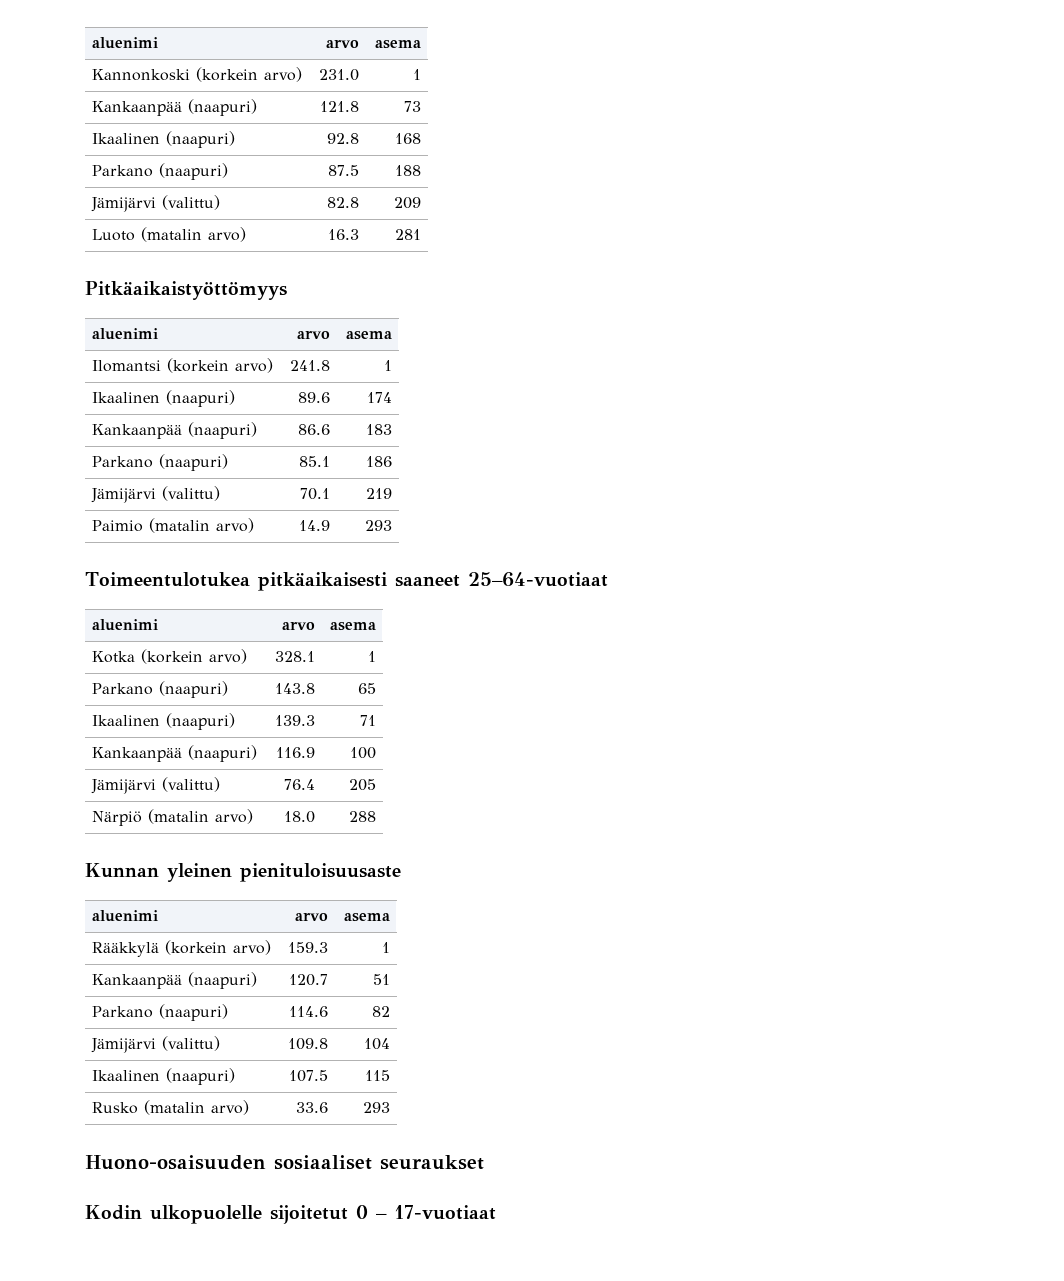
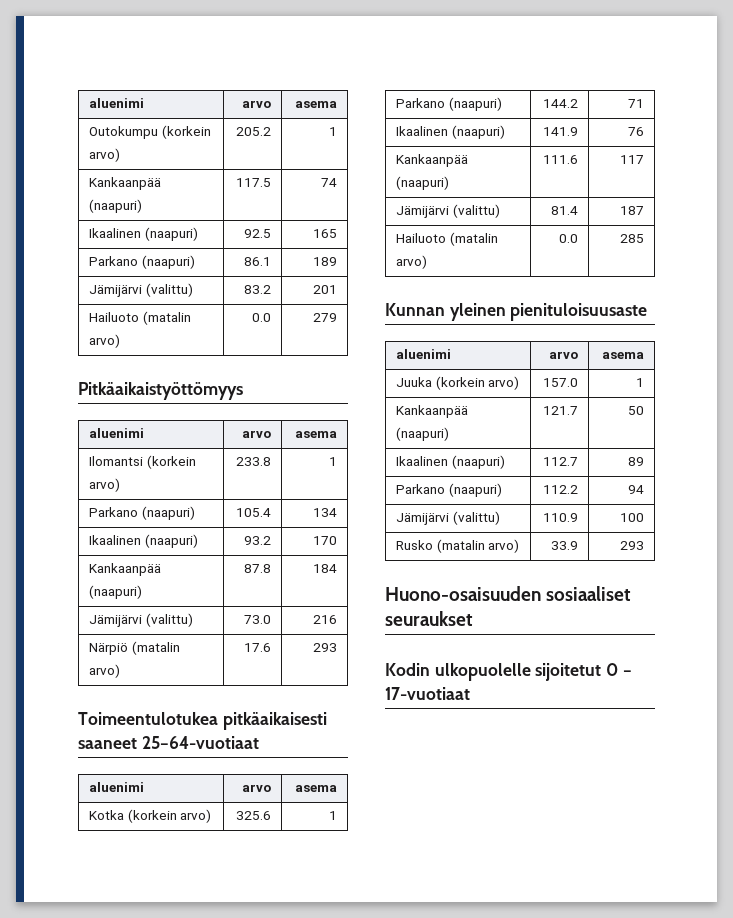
[92,37,159,49] [325,39,359,48] [374,40,421,49] [92,67,303,82] [318,69,359,81] [412,69,421,80] [92,99,258,116] [319,101,359,112] [403,101,421,112] [92,131,236,148] [326,133,359,144] [394,133,421,144] [92,163,229,180] [327,165,359,176] [394,165,421,176] [91,195,221,212] [326,197,359,208] [393,197,421,209] [92,227,247,242] [327,229,359,240] [394,229,421,240] aluenimi | arvo | asema // Kannonkoski (korkein arvo) | 231.0 | 1 // Kankaanpää (naapuri) | 121.8 | 73 // Ikaalinen (naapuri) | 92.8 | 168 // Parkano (naapuri) | 87.5 | 188 // Jämijärvi (valittu) | 82.8 | 209 // Luoto (matalin arvo) | 16.3 | 281 -> [89,98,145,108] [241,100,271,108] [294,101,337,108] [89,125,211,139] [89,148,121,162] [235,127,271,136] [328,127,337,136] [89,177,162,190] [89,199,143,213] [235,178,271,187] [320,178,337,187] [89,227,198,241] [243,229,271,238] [312,229,337,238] [89,255,195,269] [243,257,271,266] [312,257,337,266] [89,283,193,297] [243,285,271,294] [312,285,337,294] [89,311,191,325] [89,334,121,348] [251,313,271,322] [312,313,337,322] aluenimi | arvo | asema // Outokumpu (korkein arvo) | 205.2 | 1 // Kankaanpää (naapuri) | 117.5 | 74 // Ikaalinen (naapuri) | 92.5 | 165 // Parkano (naapuri) | 86.1 | 189 // Jämijärvi (valittu) | 83.2 | 201 // Hailuoto (matalin arvo) | 0.0 | 279
[289,360,330,371] [383,360,392,371] [92,390,236,407] [297,392,330,403] [366,392,392,403] [92,422,258,439] [297,424,330,435] [365,424,392,435] [92,454,229,471] [298,456,330,467] [365,456,392,467] [91,486,221,503] [299,488,330,500] [365,488,392,499] [92,518,255,533] [298,520,330,531] 241.8 | 1 // Ikaalinen (naapuri) | 89.6 | 174 // Kankaanpää (naapuri) | 86.6 | 183 // Parkano (naapuri) | 85.1 | 186 // Jämijärvi (valittu) | 70.1 | 219 // Paimio (matalin arvo) | 14.9 -> [235,457,271,466] [328,457,337,466] [89,506,195,520] [235,508,271,517] [312,508,337,517] [89,534,198,548] [243,536,271,545] [312,536,337,545] [89,563,162,576] [89,585,143,599] [243,564,271,573] [312,564,337,573] [89,613,193,627] [243,615,271,624] [312,615,337,624] [89,641,180,655] [89,664,121,678] [243,643,271,652] 233.8 | 1 // Parkano (naapuri) | 105.4 | 134 // Ikaalinen (naapuri) | 93.2 | 170 // Kankaanpää (naapuri) | 87.8 | 184 // Jämijärvi (valittu) | 73.0 | 216 // Närpiö (matalin arvo) | 17.6
[274,651,315,662] [367,651,376,662] [92,681,229,698] [274,683,315,694] [357,683,376,694] [92,713,236,730] [274,715,315,726] [359,715,376,726] [92,745,258,762] [275,747,315,758] [349,747,376,759] [91,777,221,794] [283,779,315,790] [348,779,376,791] [92,809,254,826] [283,811,315,823] [348,811,376,822] 328.1 | 1 // Parkano (naapuri) | 143.8 | 65 // Ikaalinen (naapuri) | 139.3 | 71 // Kankaanpää (naapuri) | 116.9 | 100 // Jämijärvi (valittu) | 76.4 | 205 // Närpiö (matalin arvo) | 18.0 | 288 -> [235,811,271,820] [328,811,337,820] [396,97,502,111] [542,99,578,108] [627,99,644,108] [396,125,505,139] [542,127,578,136] [627,127,644,136] [396,154,469,167] [396,176,450,190] [542,155,578,164] [619,155,644,164] [396,204,500,218] [550,206,578,215] [619,206,644,215] [396,232,498,246] [396,255,428,269] [558,234,578,243] [619,234,644,243] 325.6 | 1 // Parkano (naapuri) | 144.2 | 71 // Ikaalinen (naapuri) | 141.9 | 76 // Kankaanpää (naapuri) | 111.6 | 117 // Jämijärvi (valittu) | 81.4 | 187 // Hailuoto (matalin arvo) | 0.0 | 285
[92,940,272,957] [287,942,328,953] [381,942,390,953] [92,972,258,989] [288,974,328,986] [372,974,390,985] [92,1004,229,1021] [288,1006,328,1017] [371,1006,390,1017] [91,1036,221,1053] [287,1038,328,1050] [363,1038,390,1050] [92,1068,236,1085] [288,1070,328,1082] [364,1070,390,1081] Rääkkylä (korkein arvo) | 159.3 | 1 // Kankaanpää (naapuri) | 120.7 | 51 // Parkano (naapuri) | 114.6 | 82 // Jämijärvi (valittu) | 109.8 | 104 // Ikaalinen (naapuri) | 107.5 | 115 -> [396,376,520,390] [542,378,578,387] [635,378,644,387] [396,405,469,418] [396,427,450,441] [542,406,578,415] [627,406,644,415] [396,455,505,469] [542,457,578,466] [627,457,644,466] [396,483,502,497] [542,485,578,494] [627,485,644,494] [396,511,500,525] [542,513,578,522] [619,513,644,522] Juuka (korkein arvo) | 157.0 | 1 // Kankaanpää (naapuri) | 121.7 | 50 // Ikaalinen (naapuri) | 112.7 | 89 // Parkano (naapuri) | 112.2 | 94 // Jämijärvi (valittu) | 110.9 | 100
[295,1102,328,1113] 33.6 -> [550,541,578,550] 33.9

